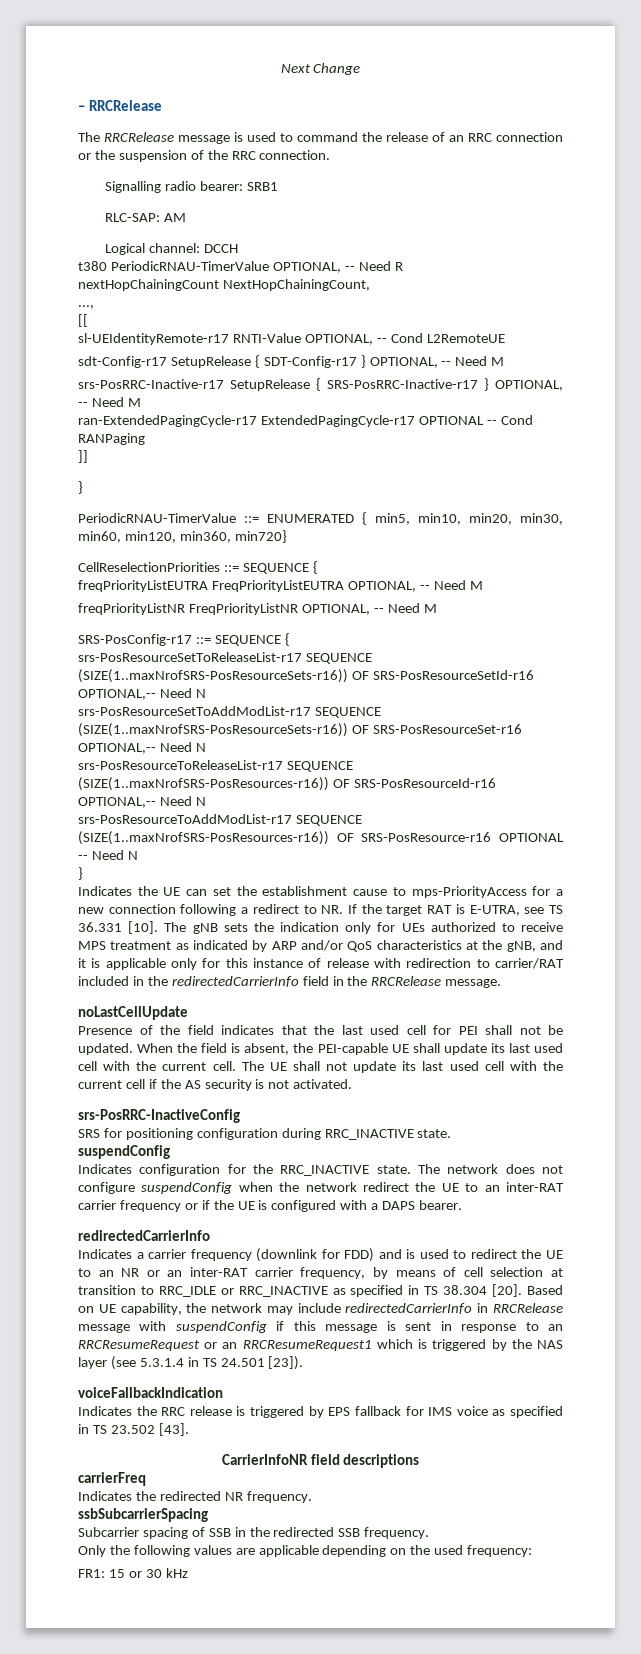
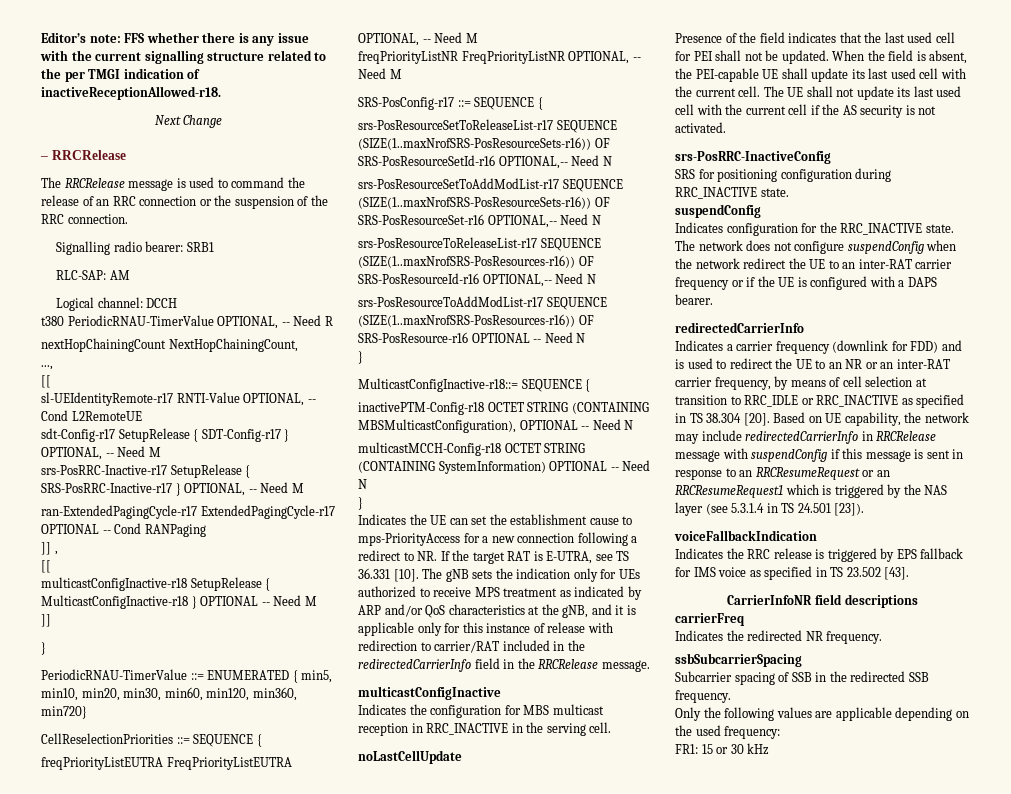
(280, 68) none -> [41,32,309,46] [40,50,327,64] [41,68,201,82] [41,86,221,100] Editor’s note: FFS whether there is any issue with the current signalling structure related to the per TMGI indication of inactiveReceptionAllowed-r18. //
(145, 439) none -> [41,542,58,555] [41,560,51,573] [41,577,271,591] [41,595,317,609] // ]] , // [[ // multicastConfigInactive-r18 SetupRelease { MulticastConfigInactive-r18 } OPTIONAL -- Need M
(83, 873) none -> [358,378,591,392] [358,402,649,415] [358,419,634,433] [358,442,586,456] [358,460,651,474] [358,479,367,489] [358,497,363,510] // MulticastConfigInactive-r18::= SEQUENCE { // inactivePTM-Config-r18 OCTET STRING (CONTAINING MBSMulticastConfiguration), OPTIONAL -- Need N // multicastMCCH-Config-r18 OCTET STRING (CONTAINING SystemInformation) OPTIONAL -- Need N // }
(502, 983) none -> [358,686,501,700] [358,704,604,718] [358,722,612,736] // multicastConfigInactive // Indicates the configuration for MBS multicast reception in RRC_INACTIVE in the serving cell.

